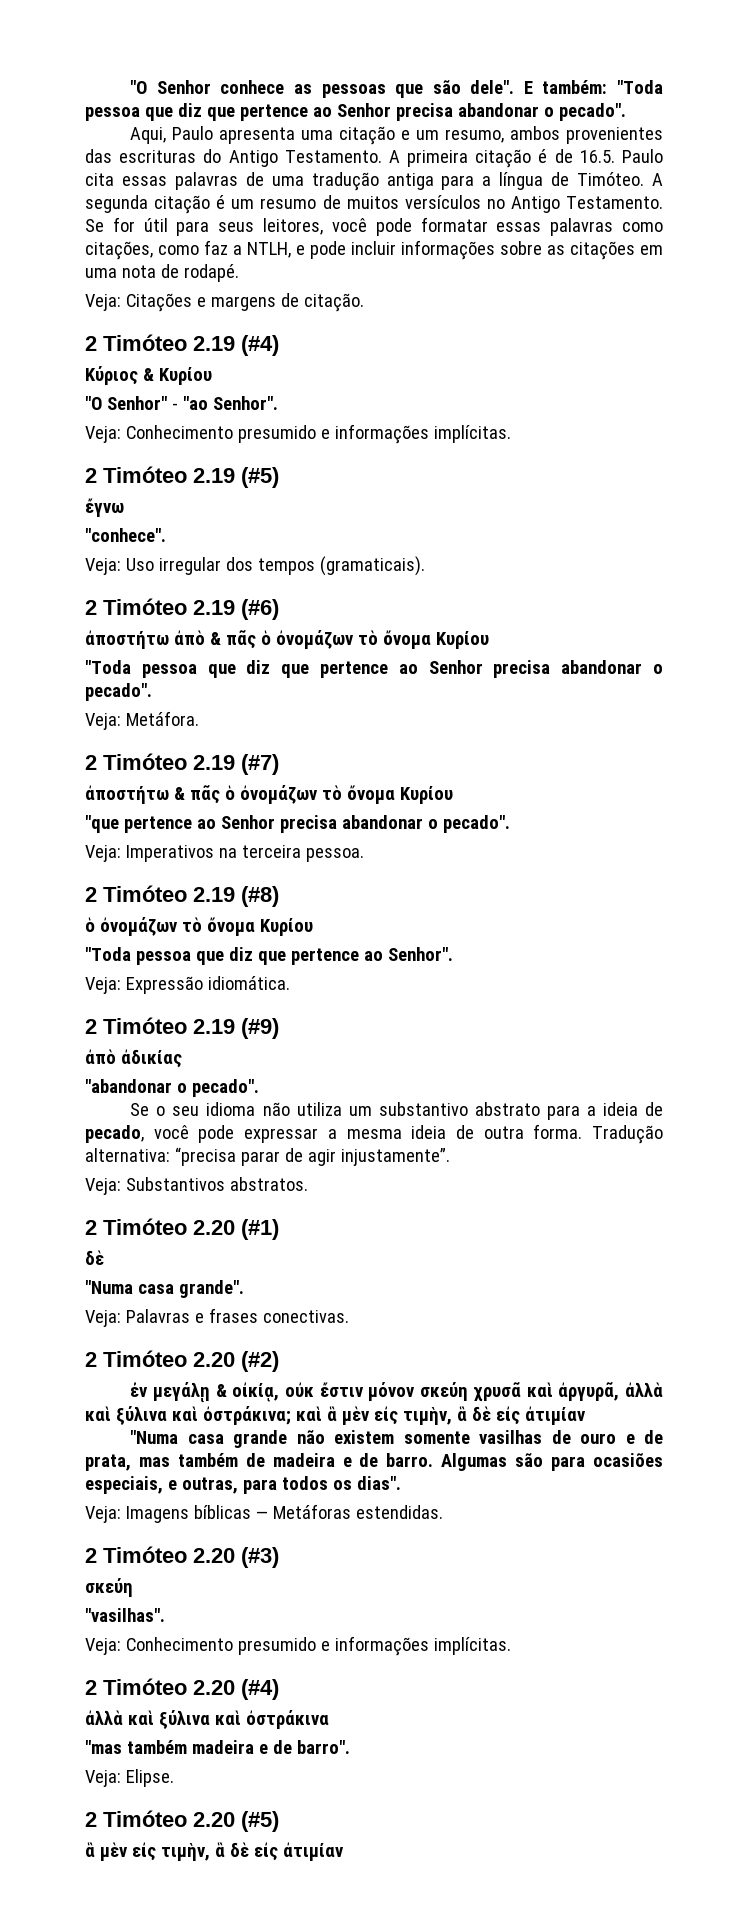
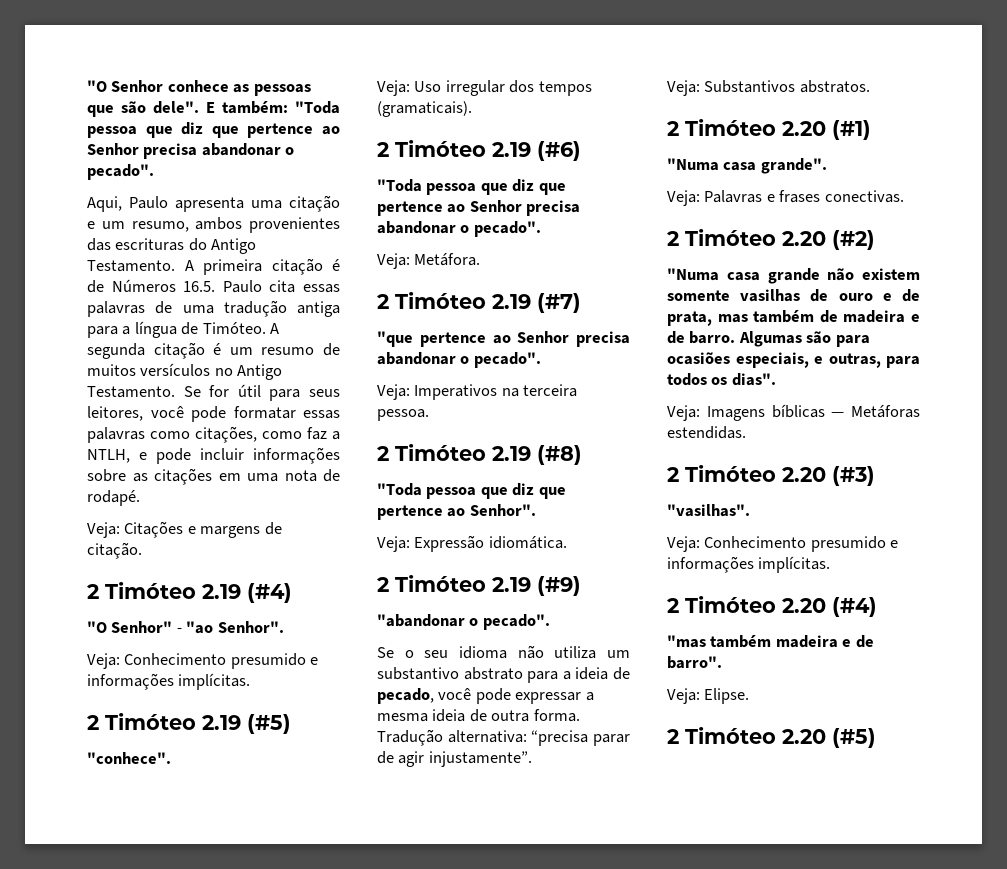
(573, 156) none -> [111,279,176,292] Números
[85,366,212,385] // Κύριος & Κυρίου -> (292, 593) none
[85,498,124,517] // ἔγνω -> (291, 724) none
[85,630,489,649] // ἀποστήτω ἀπὸ & πᾶς ὁ ὀνομάζων τὸ ὄνομα Κυρίου -> (581, 151) none
[85,785,453,804] // ἀποστήτω & πᾶς ὁ ὀνομάζων τὸ ὄνομα Κυρίου -> (581, 303) none
[85,917,313,936] // ὁ ὀνομάζων τὸ ὄνομα Κυρίου -> (582, 455) none
[85,1049,182,1068] // ἀπὸ ἀδικίας -> (581, 586) none
[85,1250,104,1265] // δὲ -> (871, 130) none
[130,1382,664,1403] [85,1406,586,1425] // ἐν μεγάλῃ & οἰκίᾳ, οὐκ ἔστιν μόνον σκεύη χρυσᾶ καὶ ἀργυρᾶ, ἀλλὰ καὶ ξύλινα καὶ ὀστράκινα; καὶ ἃ μὲν εἰς τιμὴν, ἃ δὲ εἰς ἀτιμίαν -> (875, 240) none
[85,1578,133,1597] // σκεύη -> (875, 476) none
[85,1710,329,1729] // ἀλλὰ καὶ ξύλινα καὶ ὀστράκινα -> (877, 607) none
[85,1842,344,1861] // ἃ μὲν εἰς τιμὴν, ἃ δὲ εἰς ἀτιμίαν -> (876, 738) none

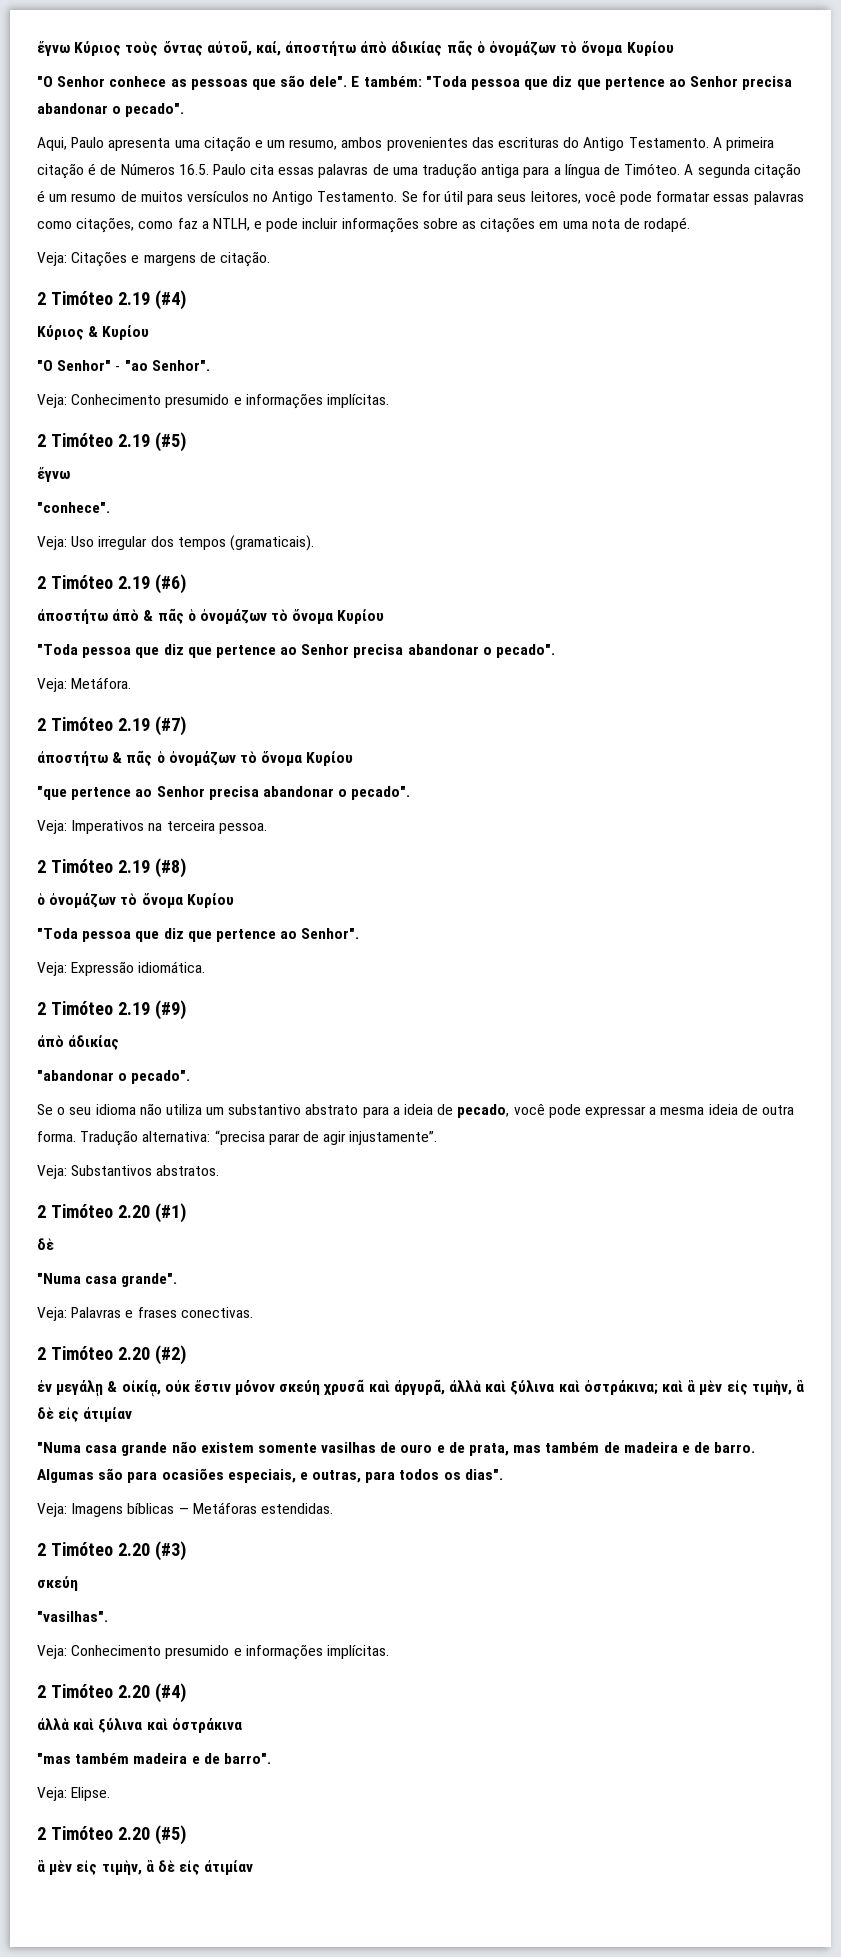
(87, 86) none -> [37,40,674,56] ἔγνω Κύριος τοὺς ὄντας αὐτοῦ, καί, ἀποστήτω ἀπὸ ἀδικίας πᾶς ὁ ὀνομάζων τὸ ὄνομα Κυρίου //
(292, 593) none -> [37,325,150,340] // Κύριος & Κυρίου
(291, 724) none -> [37,467,70,482] // ἔγνω
(581, 151) none -> [37,608,385,624] // ἀποστήτω ἀπὸ & πᾶς ὁ ὀνομάζων τὸ ὄνομα Κυρίου
(581, 303) none -> [37,750,354,766] // ἀποστήτω & πᾶς ὁ ὀνομάζων τὸ ὄνομα Κυρίου
(582, 455) none -> [37,893,234,908] // ὁ ὀνομάζων τὸ ὄνομα Κυρίου
(581, 586) none -> [37,1035,120,1050] // ἀπὸ ἀδικίας
(871, 130) none -> [37,1238,54,1250] // δὲ
(875, 240) none -> [37,1379,804,1397] [37,1407,133,1422] // ἐν μεγάλῃ & οἰκίᾳ, οὐκ ἔστιν μόνον σκεύη χρυσᾶ καὶ ἀργυρᾶ, ἀλλὰ καὶ ξύλινα καὶ ὀστράκινα; καὶ ἃ μὲν εἰς τιμὴν, ἃ δὲ εἰς ἀτιμίαν
(875, 476) none -> [37,1576,78,1591] // σκεύη
(877, 607) none -> [37,1718,242,1733] // ἀλλὰ καὶ ξύλινα καὶ ὀστράκινα
(876, 738) none -> [37,1860,254,1875] // ἃ μὲν εἰς τιμὴν, ἃ δὲ εἰς ἀτιμίαν

